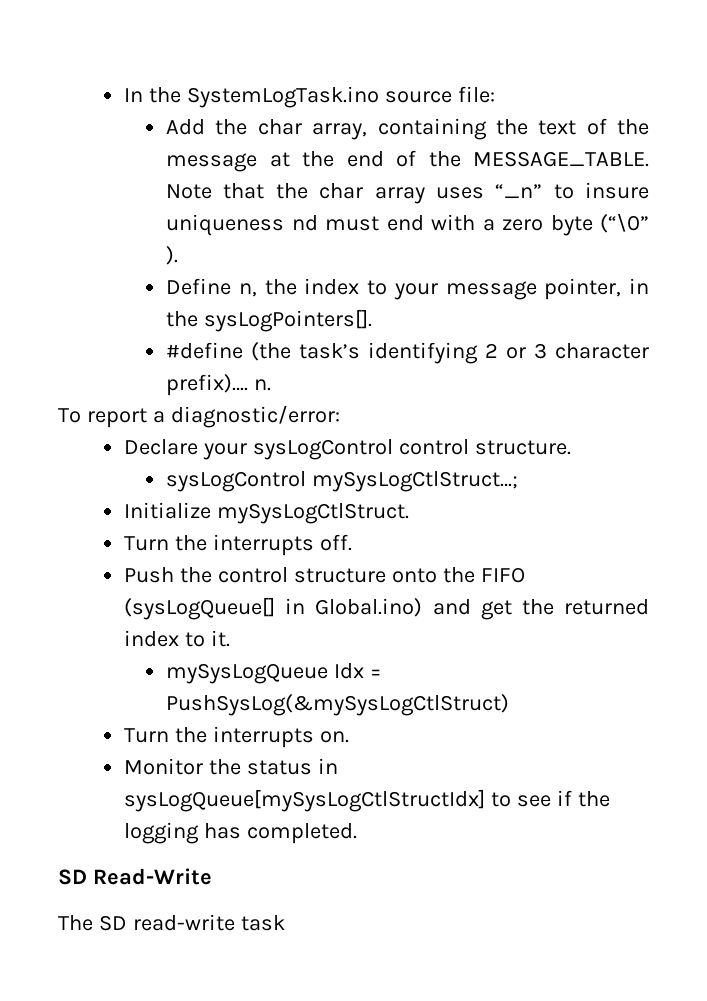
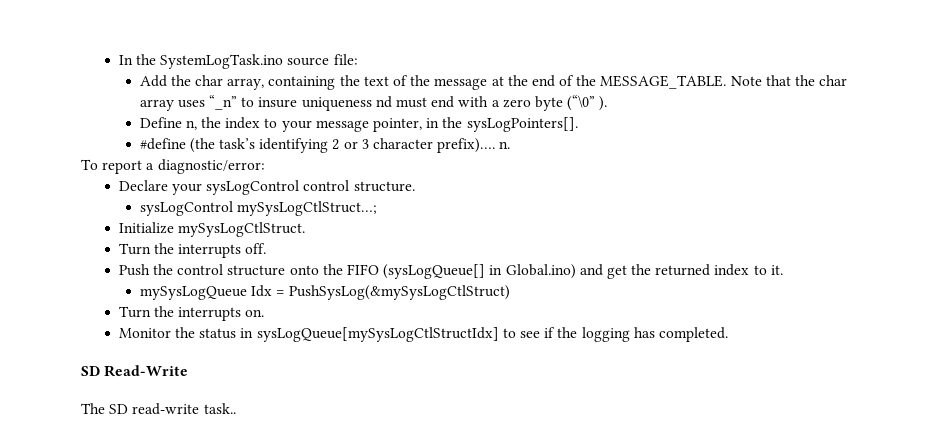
[240,915,285,931] task -> [203,403,236,414] task..

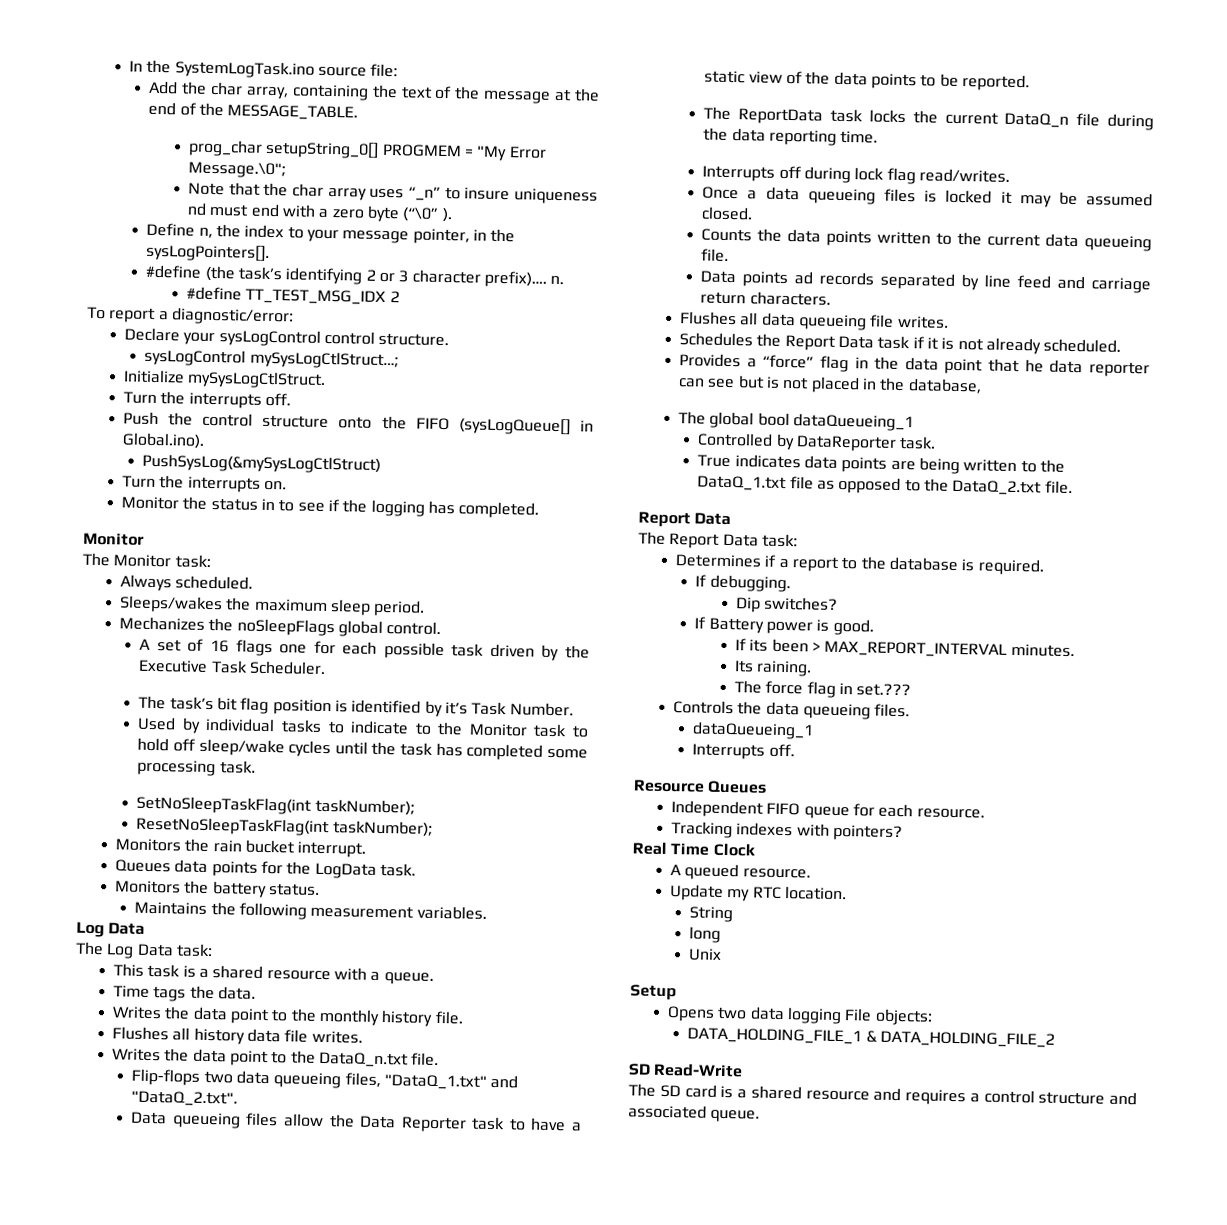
(727, 82) none -> [188,139,547,162] [188,161,287,179] // prog_char setupString_0[] PROGMEM = "My Error Message.\0"; //
(511, 145) none -> [186,286,400,305] // #define TT_TEST_MSG_IDX 2
[505,264,783,279] [139,285,286,300] Global.ino) and get the returned index to it. // mySysLogQueue Idx = -> [121,432,205,449] Global.ino). //
[256,327,499,342] sysLogQueue[mySysLogCtlStructIdx] -> (275, 504) none
[81,365,189,377] [81,403,236,415] SD Read-Write // The SD read-write task.. -> [83,532,145,546] [82,552,211,568] [119,574,254,592] [118,595,426,617] [118,616,442,637] [139,638,590,662] [138,659,326,675] [138,695,574,718] [137,716,589,738] [137,737,589,761] [137,759,256,777] [136,795,415,816] [136,816,433,837] [114,838,367,858] [114,859,416,879] [114,880,320,898] [134,901,487,920] [76,921,146,938] [75,941,213,959] [112,963,434,985] [112,985,256,1002] [111,1006,464,1027] [111,1026,363,1045] [111,1048,440,1068] [131,1068,519,1090] [131,1090,239,1107] [131,1111,582,1133] [704,70,1030,92] [703,106,1154,131] [703,127,879,146] [702,165,1010,185] [702,186,1153,208] [701,206,754,221] [701,228,1152,252] [701,248,730,262] [700,270,1151,294] [700,291,831,306] [679,311,949,331] [678,332,1122,355] [678,353,1150,378] [677,375,982,394] [677,411,914,432] [697,432,937,452] [697,454,1065,475] [697,475,1073,496] [638,511,732,528] [638,531,798,549] [674,554,1044,576] [695,574,791,593] [736,596,839,613] [694,616,874,636] [735,638,1075,658] [734,660,813,677] [734,680,912,698] [672,700,911,720] [692,721,815,740] [692,743,795,760] [633,779,768,794] [670,800,985,820] [670,821,903,842] [632,841,755,857] [669,863,811,881] [668,884,847,902] [689,906,734,923] [689,926,722,943] [688,948,723,961] [630,984,677,1001] [666,1005,933,1026] [687,1027,1055,1048] [628,1062,744,1078] [628,1083,1137,1106] [628,1104,761,1123] Monitor // The Monitor task: // Always scheduled. // Sleeps/wakes the maximum sleep period. // Mechanizes the noSleepFlags global control. // A set of 16 flags one for each possible task driven by the Executive Task Scheduler. // The task’s bit flag position is identified by it’s Task Number. // Used by individual tasks to indicate to the Monitor task to hold off sleep/wake cycles until the task has completed some processing task. // SetNoSleepTaskFlag(int taskNumber); // ResetNoSleepTaskFlag(int taskNumber); // Monitors the rain bucket interrupt. // Queues data points for the LogData task. // Monitors the battery status. // Maintains the following measurement variables. // Log Data // The Log Data task: // This task is a shared resource with a queue. // Time tags the data. // Writes the data point to the monthly history file. // Flushes all history data file writes. // Writes the data point to the DataQ_n.txt file. // Flip-flops two data queueing files, "DataQ_1.txt" and "DataQ_2.txt". // Data queueing files allow the Data Reporter task to have a static view of the data points to be reported. // The ReportData task locks the current DataQ_n file during the data reporting time. // Interrupts off during lock flag read/writes. // Once a data queueing files is locked it may be assumed closed. // Counts the data points written to the current data queueing file. // Data points ad records separated by line feed and carriage return characters. // Flushes all data queueing file writes. // Schedules the Report Data task if it is not already scheduled. // Provides a “force” flag in the data point that he data reporter can see but is not placed in the database, // The global bool dataQueueing_1 // Controlled by DataReporter task. // True indicates data points are being written to the DataQ_1.txt file as opposed to the DataQ_2.txt file. // Report Data // The Report Data task: // Determines if a report to the database is required. // If debugging. // Dip switches? // If Battery power is good. // If its been > MAX_REPORT_INTERVAL minutes. // Its raining. // The force flag in set.??? // Controls the data queueing files. // dataQueueing_1 // Interrupts off. // Resource Queues // Independent FIFO queue for each resource. // Tracking indexes with pointers? // Real Time Clock // A queued resource. // Update my RTC location. // String // long // Unix // Setup // Opens two data logging File objects: // DATA_HOLDING_FILE_1 & DATA_HOLDING_FILE_2 // SD Read-Write // The SD card is a shared resource and requires a control structure and associated queue.

